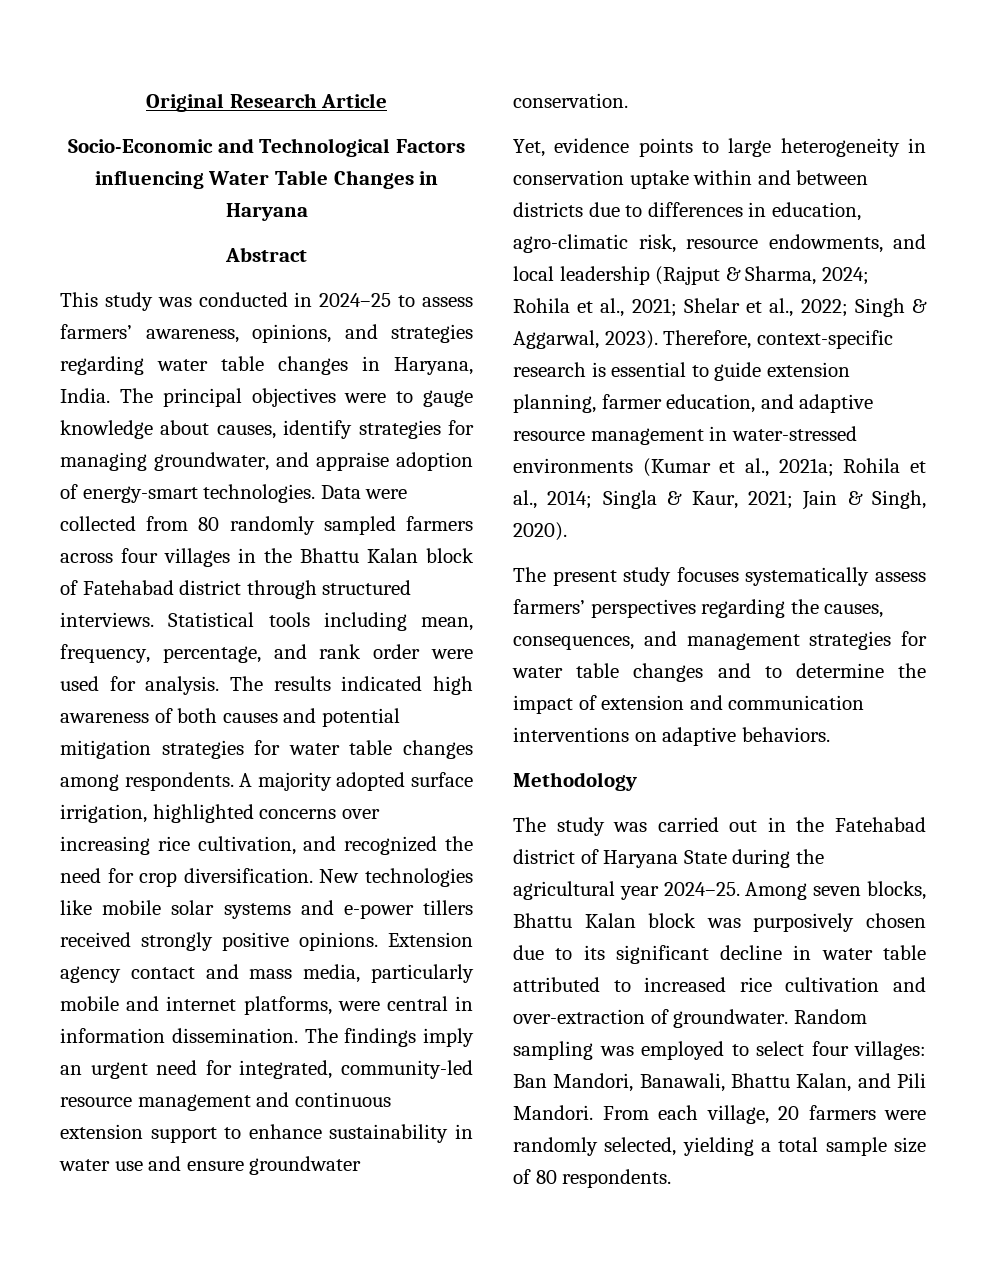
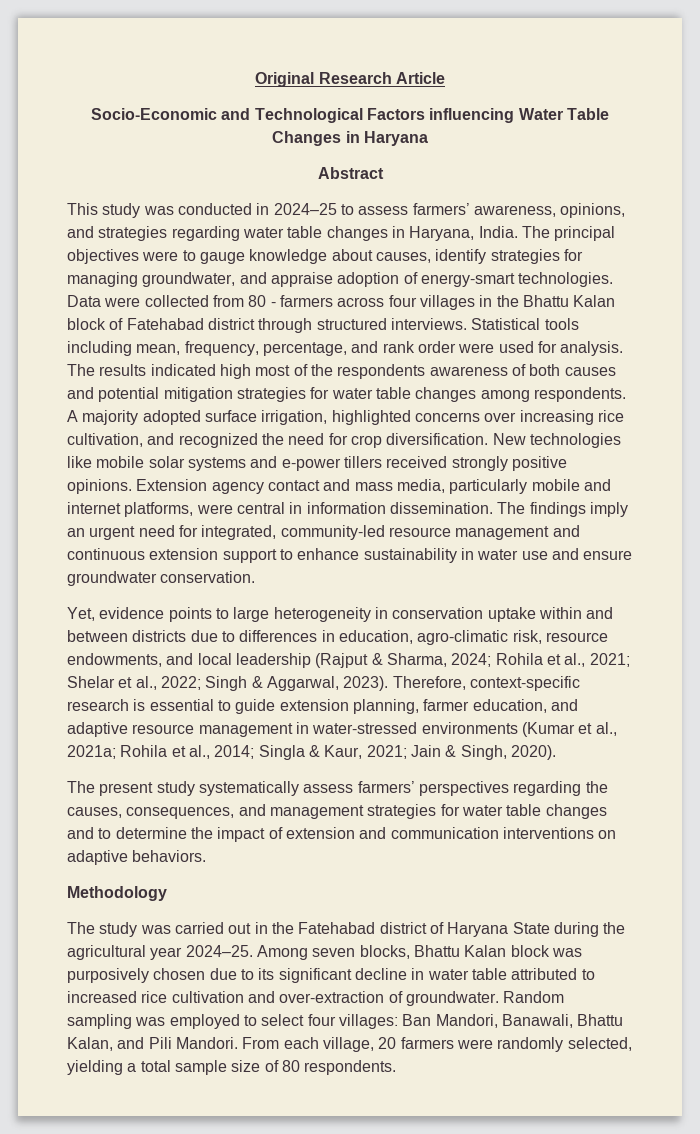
[229,516,396,535] randomly sampled -> [270,302,276,307] -
(474, 685) none -> [255,364,426,379] most of the respondents
[676,567,739,582] focuses -> (195, 788) none

